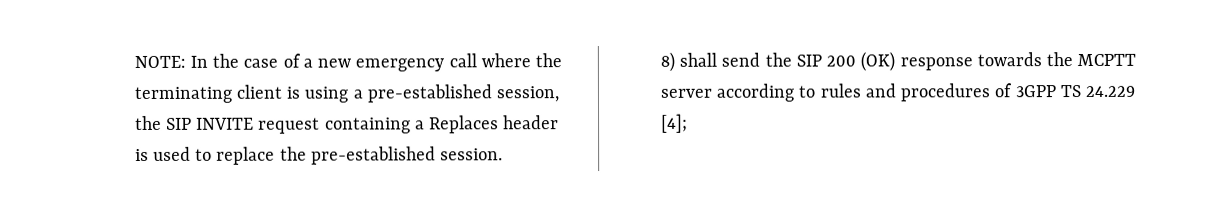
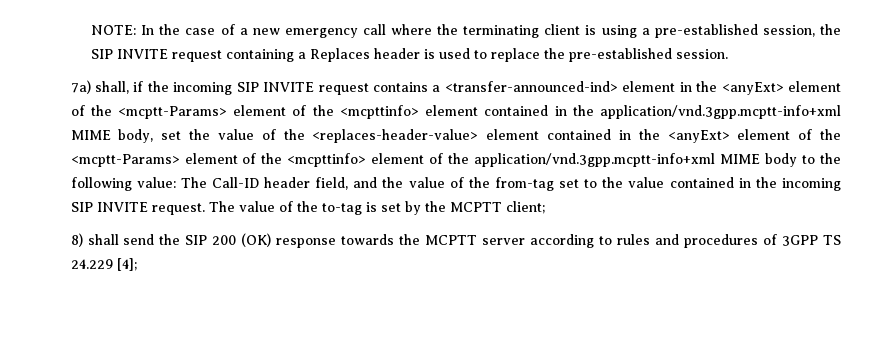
(504, 154) none -> [70,80,842,95] [70,105,841,119] [70,129,841,143] [70,153,841,167] [70,177,841,191] [70,201,545,215] // 7a) shall, if the incoming SIP INVITE request contains a <transfer-announced-ind> element in the <anyExt> element of the <mcptt-Params> element of the <mcpttinfo> element contained in the application/vnd.3gpp.mcptt-info+xml MIME body, set the value of the <replaces-header-value> element contained in the <anyExt> element of the <mcptt-Params> element of the <mcpttinfo> element of the application/vnd.3gpp.mcptt-info+xml MIME body to the following value: The Call-ID header field, and the value of the from-tag set to the value contained in the incoming SIP INVITE request. The value of the to-tag is set by the MCPTT client;

